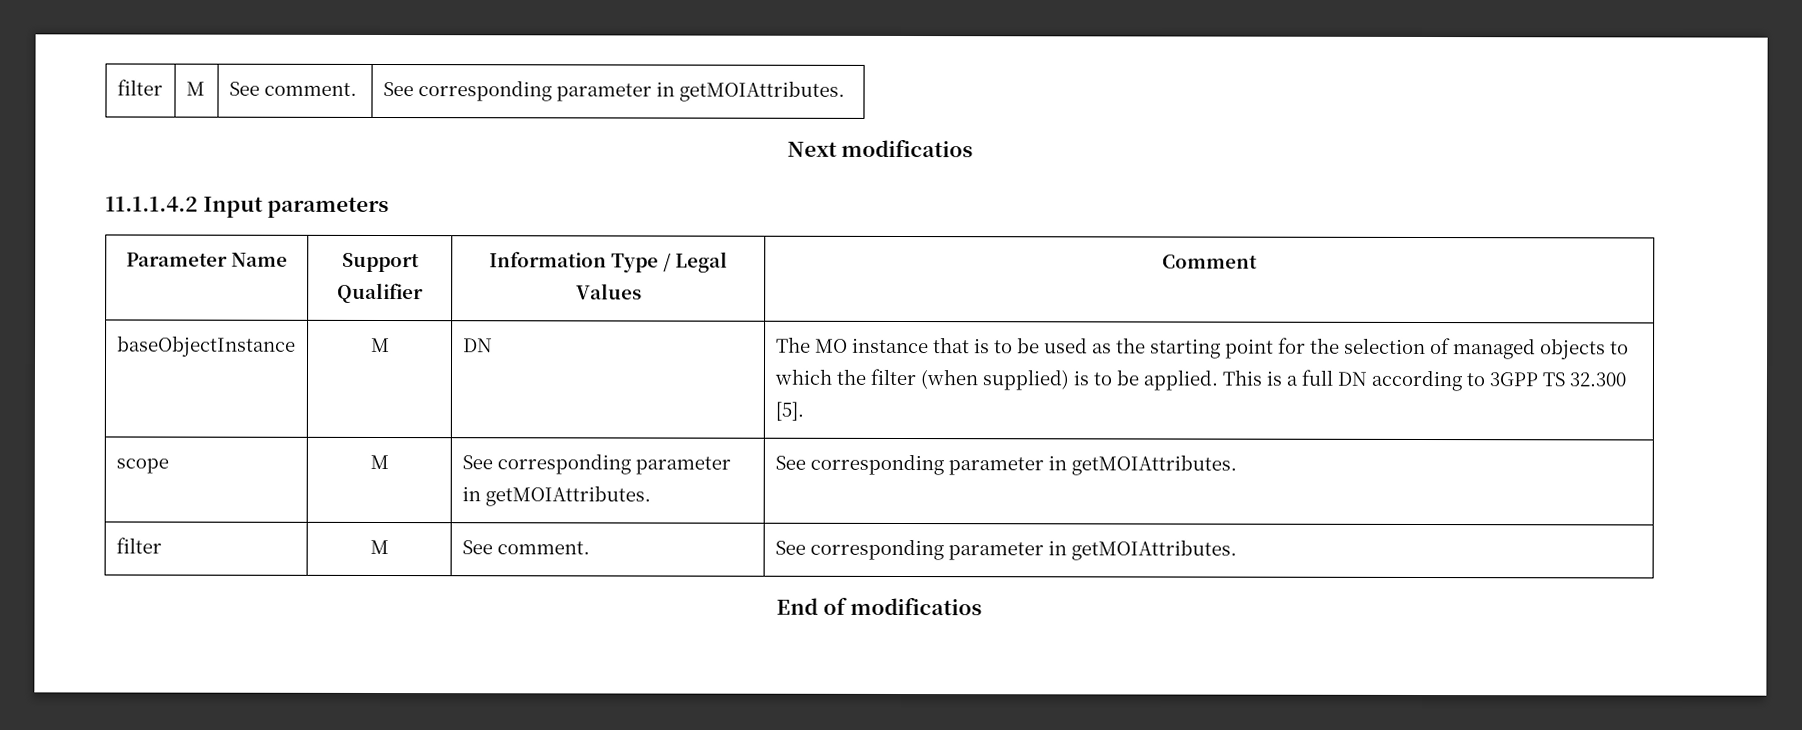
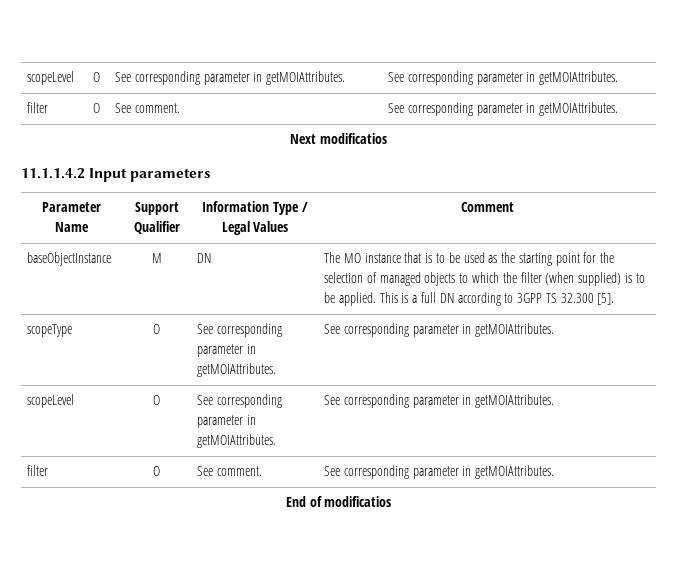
[116,79,163,96] [185,81,205,96] filter | M -> [27,71,75,85] [93,72,101,82] [115,71,346,85] [388,71,619,85] [27,102,49,113] [93,103,101,113] scopeLevel | O | See corresponding parameter in getMOIAttributes. | See corresponding parameter in getMOIAttributes. // filter | O
[115,458,169,474] [369,454,389,470] scope | M -> [27,324,73,337] [153,324,160,334] [197,323,282,337] [197,344,256,357] [197,363,277,377] [324,323,555,337] [27,394,75,408] [153,395,160,405] scopeType | O | See corresponding parameter in getMOIAttributes. | See corresponding parameter in getMOIAttributes. // scopeLevel | O
[369,539,389,555] M -> [153,466,160,476] O

